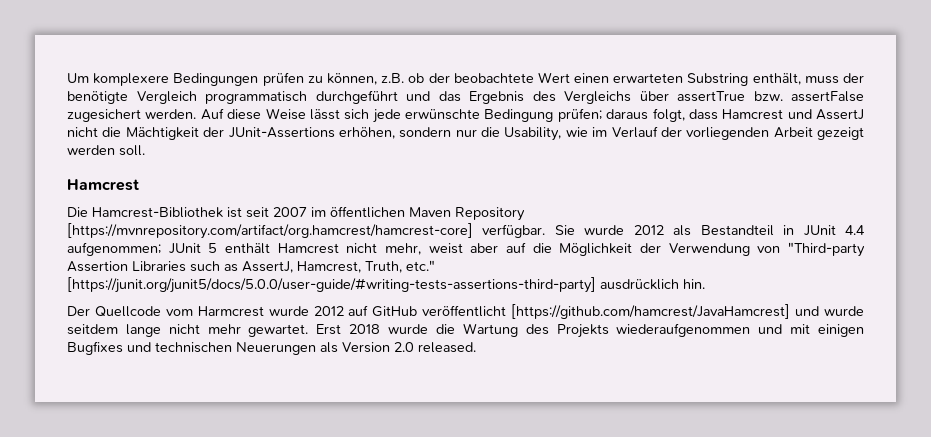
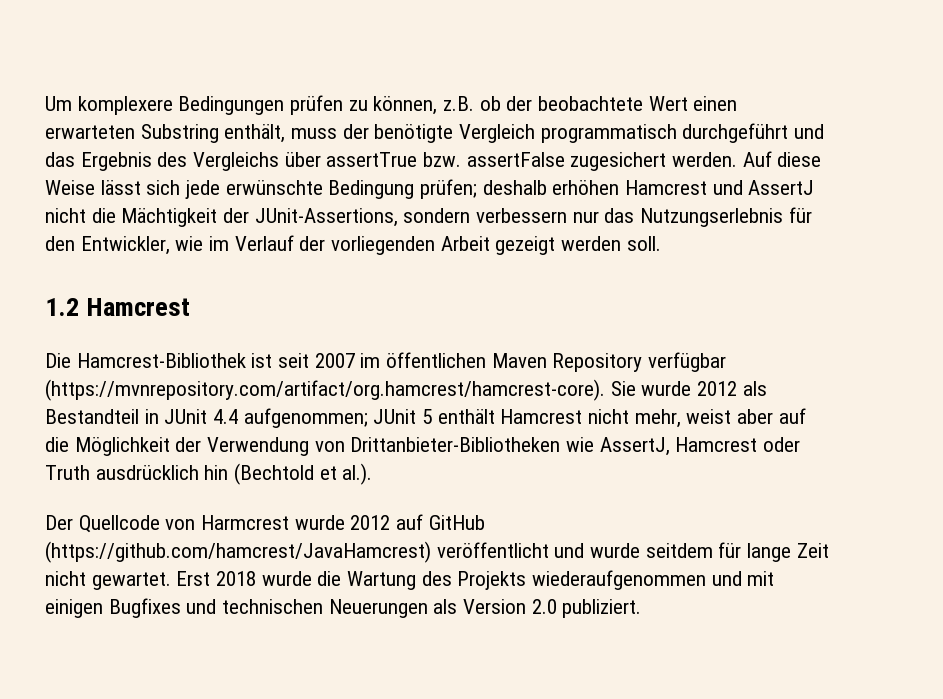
[606,108,718,122] daraus folgt, dass -> [482,180,620,195] deshalb erhöhen
[228,127,562,141] JUnit-Assertions erhöhen, sondern nur die Usability, -> [254,207,812,227] [45,236,170,255] JUnit-Assertions, sondern verbessern nur das Nutzungserlebnis für den Entwickler,
(145, 150) none -> [45,298,79,316] 1.2
[67,223,546,239] [https://mvnrepository.com/artifact/org.hamcrest/hamcrest-core] verfügbar. -> [648,352,727,372] [45,379,605,401] verfügbar (https://mvnrepository.com/artifact/org.hamcrest/hamcrest-core).
[788,242,865,257] [67,260,435,273] [67,277,705,293] "Third-party Assertion Libraries such as AssertJ, Hamcrest, Truth, etc." [https://junit.org/junit5/docs/5.0.0/user-guide/#writing-tests-assertions-third-party] ausdrücklich hin. -> [350,437,801,456] [45,463,373,485] Drittanbieter-Bibliotheken wie AssertJ, Hamcrest oder Truth ausdrücklich hin (Bechtold et al.).
[165,309,193,316] vom -> [165,519,196,530] von
[422,304,791,319] veröffentlicht [https://github.com/hamcrest/JavaHamcrest] -> [45,541,549,563] (https://github.com/hamcrest/JavaHamcrest) veröffentlicht
[125,324,241,337] lange nicht mehr -> [718,542,829,562] [45,571,86,586] für lange Zeit nicht
[418,342,476,353] released. -> [562,599,642,618] publiziert.

